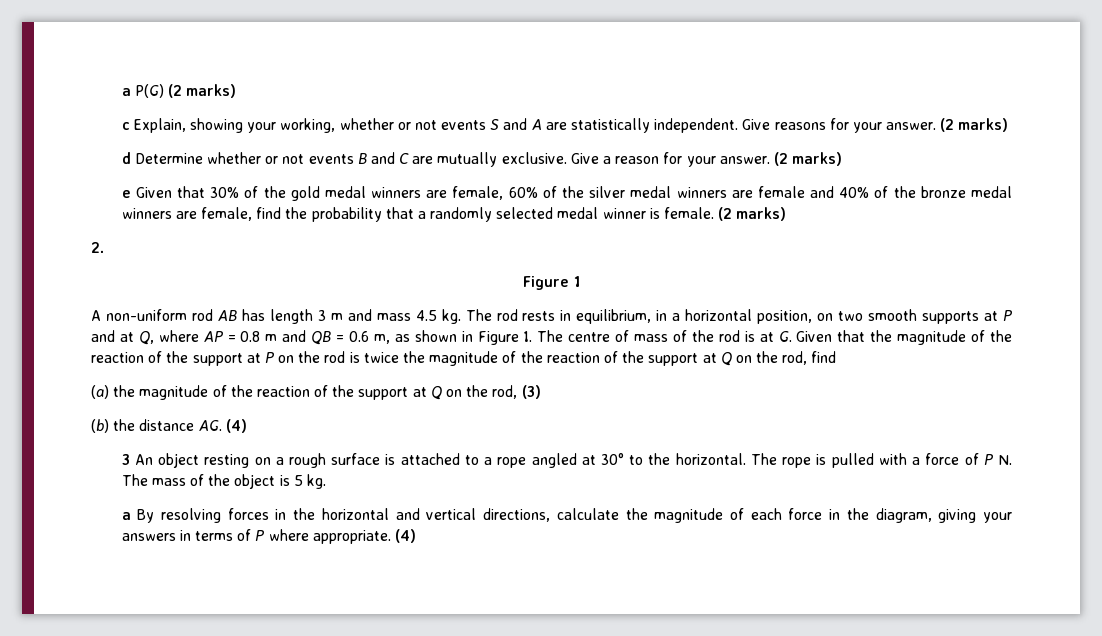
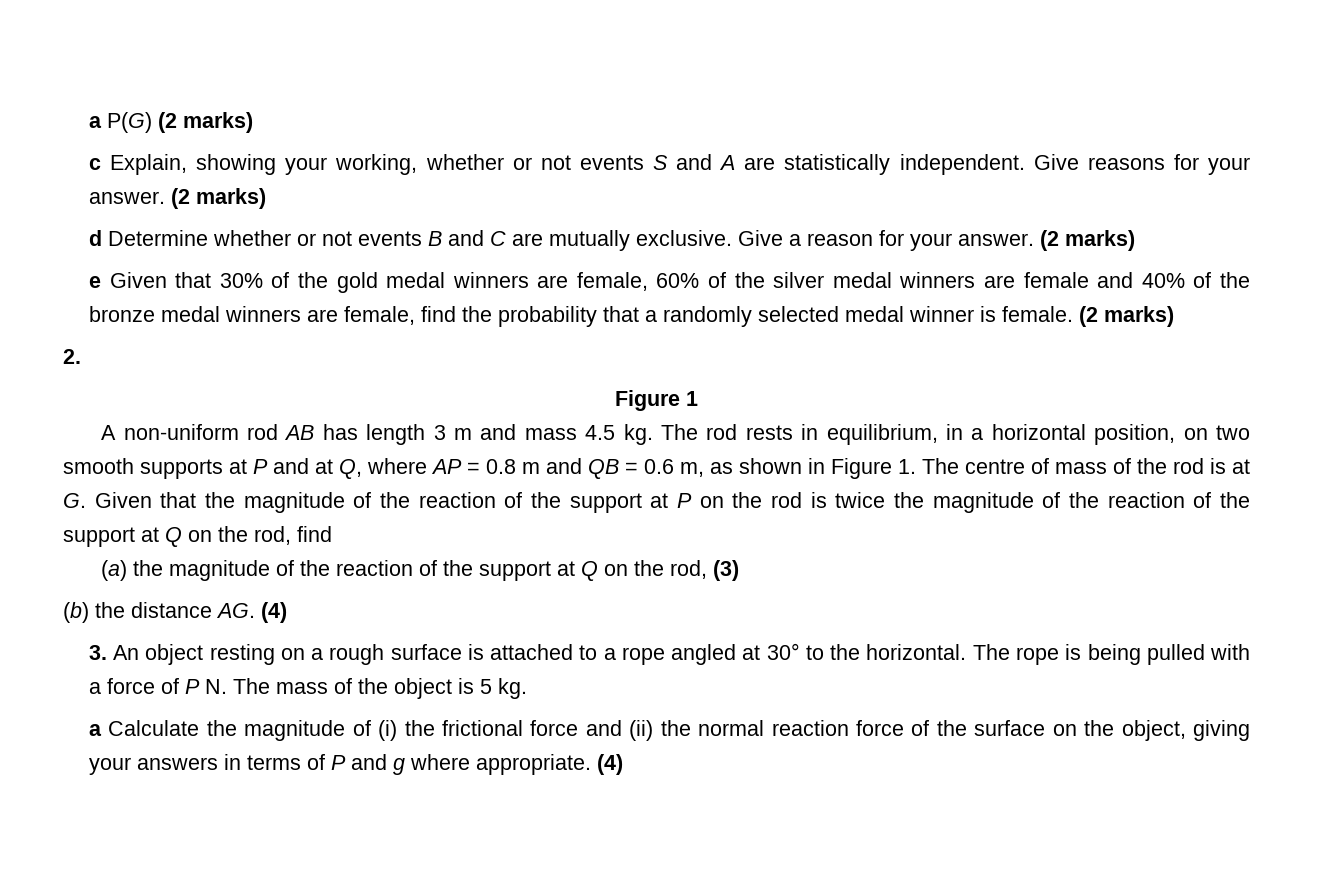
[121,454,130,465] 3 -> [88,645,107,660] 3.
(827, 459) none -> [1087,644,1141,665] being
[137,508,932,523] By resolving forces in the horizontal and vertical directions, calculate the magnitude of each force in the diagram, -> [108,720,1186,741] Calculate the magnitude of (i) the frictional force and (ii) the normal reaction force of the surface on the object,
(265, 535) none -> [350,754,405,775] and g

